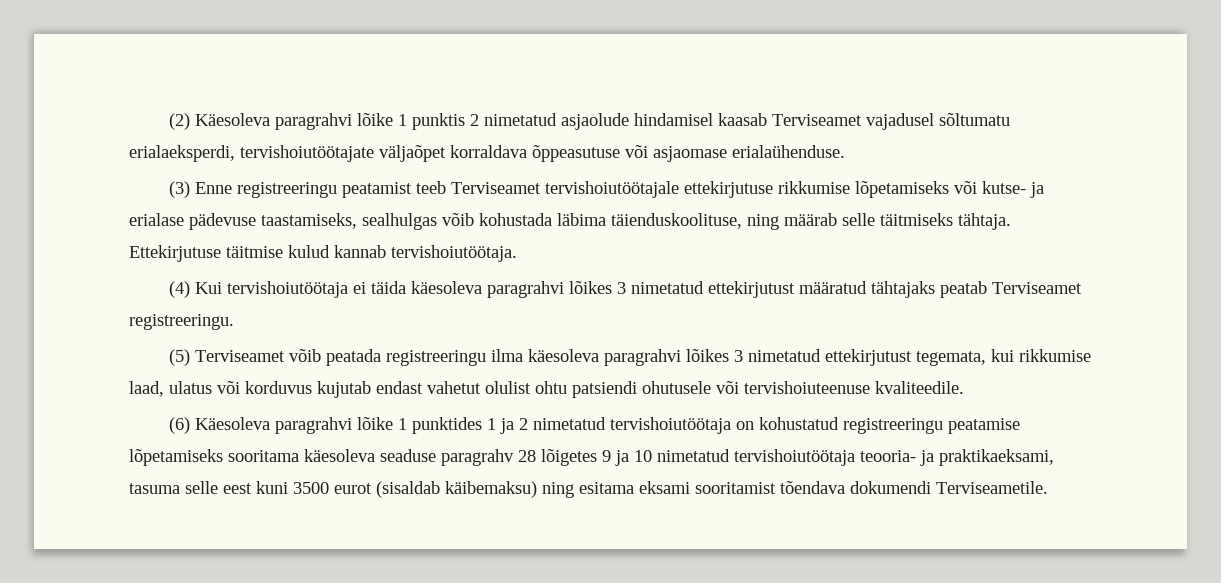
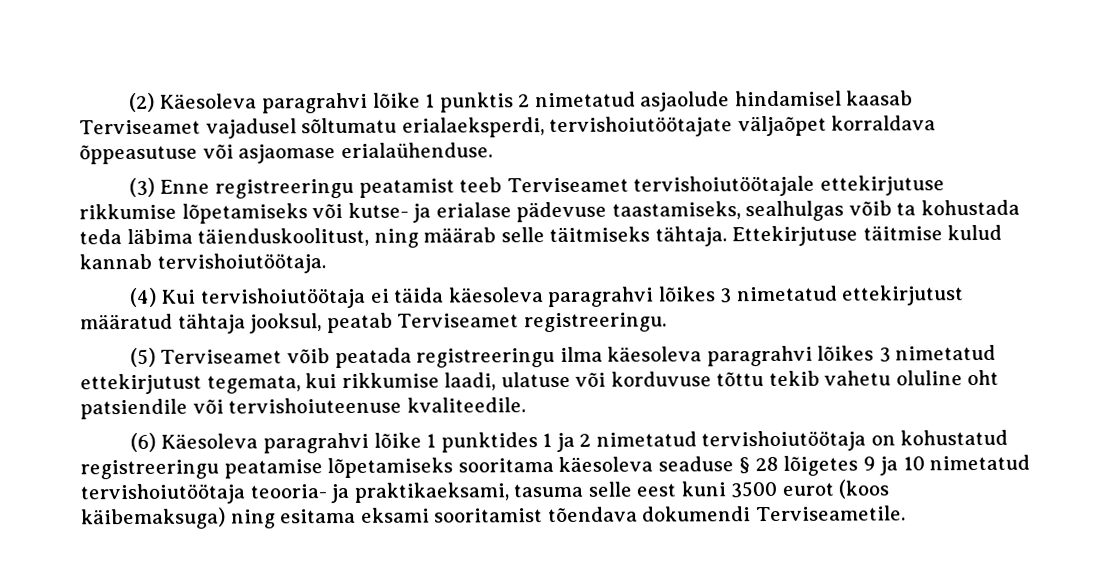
[479,213,742,229] kohustada läbima täienduskoolituse, -> [896,199,1020,216] [79,227,370,247] ta kohustada teda läbima täienduskoolitust,
[871,281,936,298] tähtajaks -> [177,313,323,334] tähtaja jooksul,
[129,381,711,398] laad, ulatus või korduvus kujutab endast vahetut olulist ohtu patsiendi ohutusele -> [444,369,1000,391] [80,398,188,420] laadi, ulatuse või korduvuse tõttu tekib vahetu oluline oht patsiendile
[441,449,514,466] paragrahv -> [738,457,751,475] §
[376,481,537,498] (sisaldab käibemaksu) -> [838,479,890,499] [81,507,226,530] (koos käibemaksuga)

